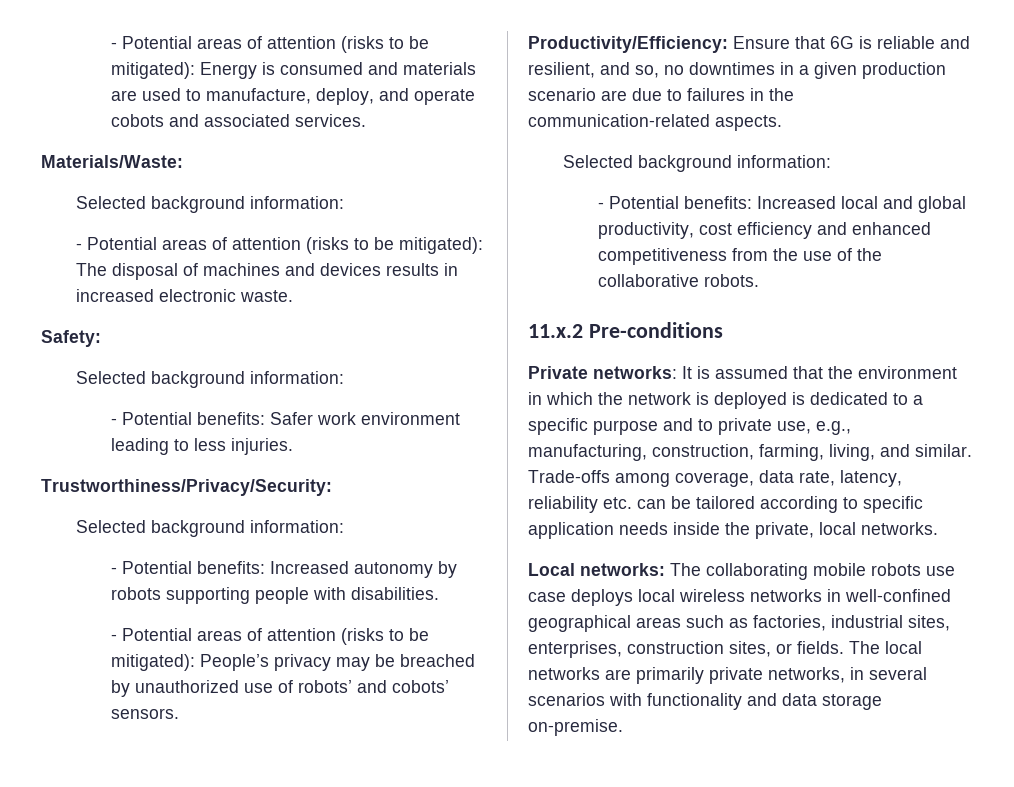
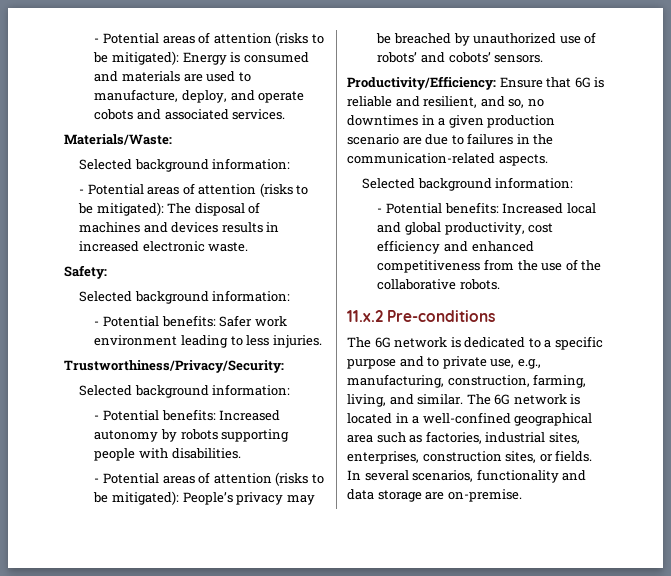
[528,366,957,379] [528,392,787,409] Private networks: It is assumed that the environment in which the network is deployed -> [347,337,448,348] The 6G network
[528,470,902,487] [528,496,923,513] [528,522,938,539] [528,563,955,580] [528,589,841,606] Trade-offs among coverage, data rate, latency, reliability etc. can be tailored according to specific application needs inside the private, local networks. // Local networks: The collaborating mobile robots use case deploys local wireless networks in -> [466,394,581,405] [347,413,420,424] The 6G network is located in a
[636,617,681,628] areas -> [347,435,373,443] area
[849,641,922,654] [528,667,927,684] [528,693,642,706] The local networks are primarily private networks, in several scenarios with -> [347,470,474,482] In several scenarios,
(882, 702) none -> [425,492,445,500] are

